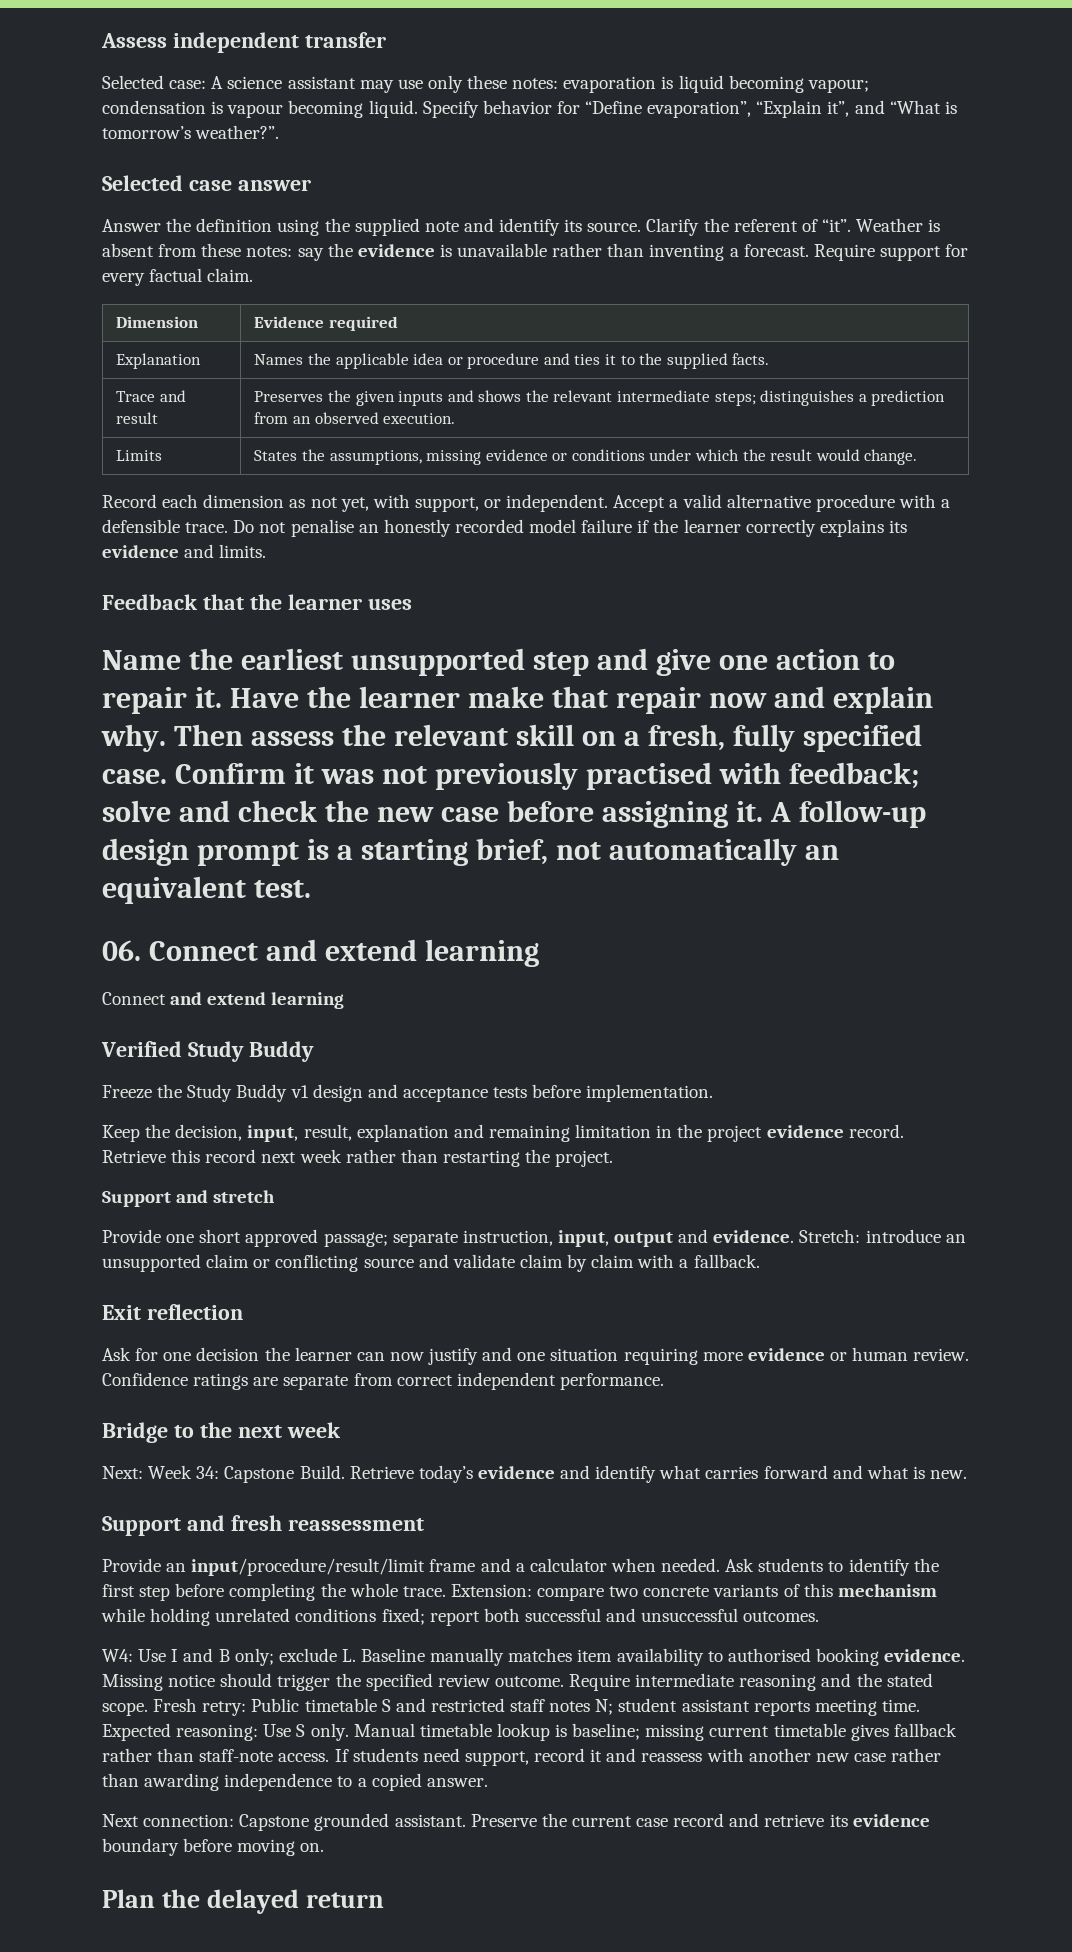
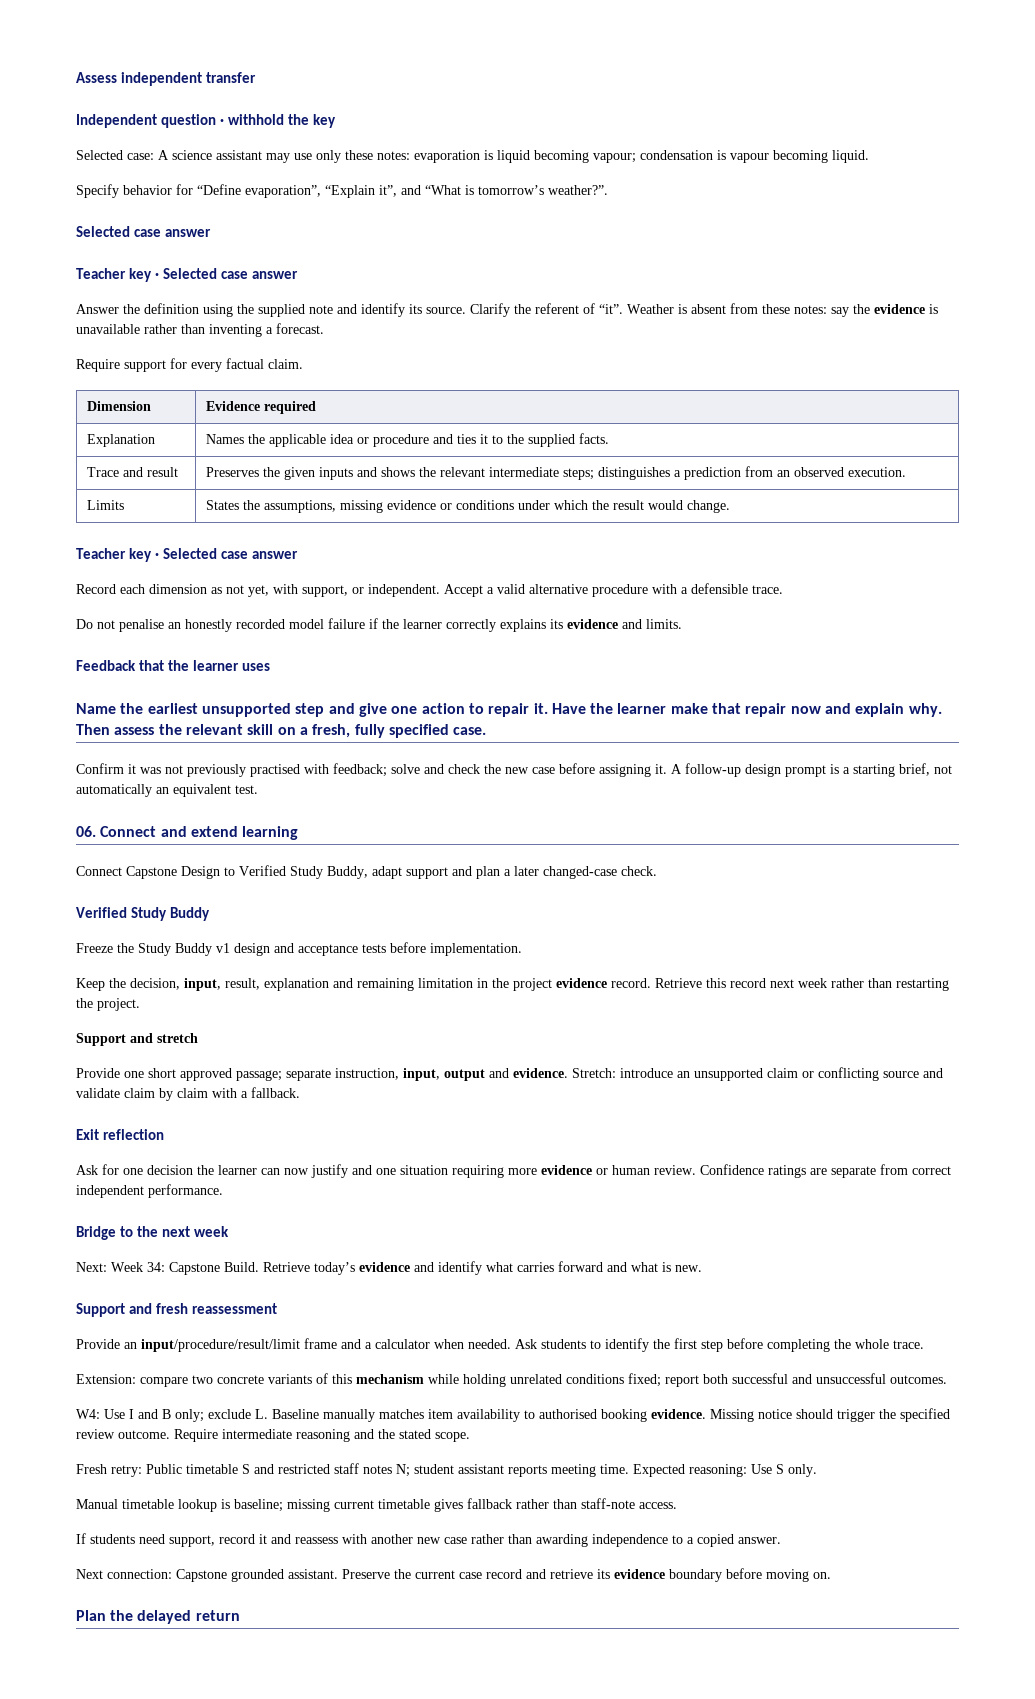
(386, 40) none -> [76,114,336,128] // Independent question · withhold the key
(418, 109) none -> (869, 156) //
(311, 185) none -> [76,268,298,282] // Teacher key · Selected case answer
(809, 250) none -> (324, 328) //
(918, 457) none -> [76,548,298,562] // Teacher key · Selected case answer
(229, 527) none -> (783, 589) //
(167, 776) none -> (487, 731) //
[170,992,345,1009] and extend learning -> [126,865,657,879] Capstone Design to Verified Study Buddy, adapt support and plan a later changed-case check.
(446, 1591) none -> (924, 1344) //
(148, 1709) none -> (470, 1437) //
(349, 1732) none -> (817, 1470) //
(330, 1757) none -> (677, 1505) //

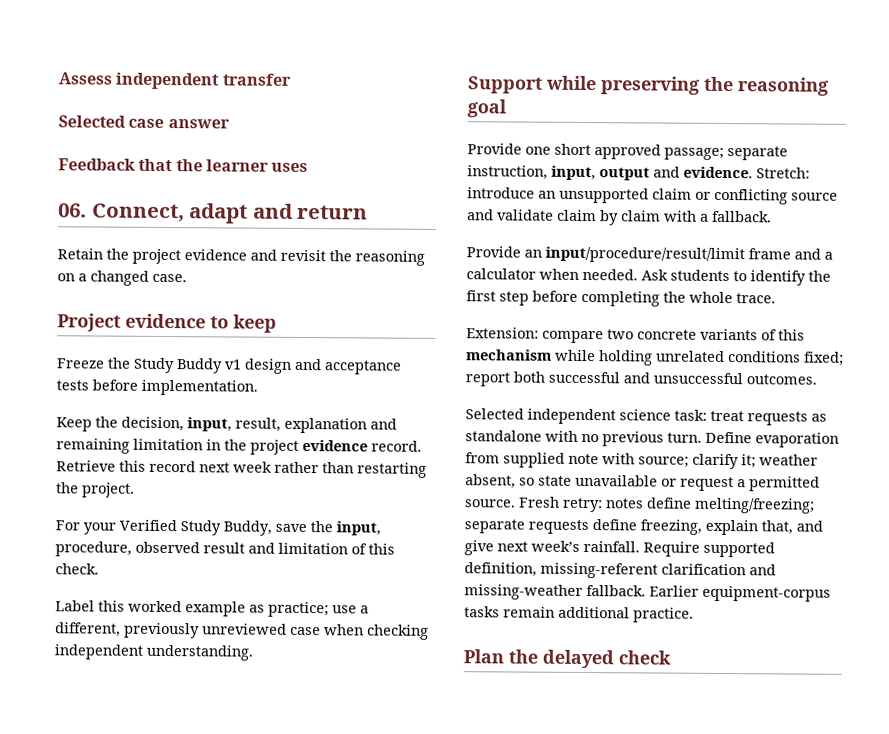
[76,114,336,128] [76,150,869,163] [76,184,608,198] [76,226,211,237] [76,268,298,282] [76,303,938,317] [76,323,324,337] [76,358,303,372] [86,401,151,411] [205,401,316,414] [86,434,155,447] [205,433,609,447] [86,467,178,477] [205,466,906,480] [86,500,124,510] [205,500,730,513] [76,548,298,562] [76,583,783,597] [76,618,682,632] Independent question · withhold the key // Selected case: A science assistant may use only these notes: evaporation is liquid becoming vapour; condensation is vapour becoming liquid. // Specify behavior for “Define evaporation”, “Explain it”, and “What is tomorrow’s weather?”. // Selected case answer // Teacher key · Selected case answer // Answer the definition using the supplied note and identify its source. Clarify the referent of “it”. Weather is absent from these notes: say the evidence is unavailable rather than inventing a forecast. // Require support for every factual claim. // Dimension | Evidence required // Explanation | Names the applicable idea or procedure and ties it to the supplied facts. // Trace and result | Preserves the given inputs and shows the relevant intermediate steps; distinguishes a prediction from an observed execution. // Limits | States the assumptions, missing evidence or conditions under which the result would change. // Teacher key · Selected case answer // Record each dimension as not yet, with support, or independent. Accept a valid alternative procedure with a defensible trace. // Do not penalise an honestly recorded model failure if the learner correctly explains its evidence and limits. -> [58,115,230,129] Selected case answer
[76,703,942,717] [76,724,487,738] [76,763,952,777] [76,784,258,797] [76,826,299,840] [76,865,657,879] [76,907,210,921] Name the earliest unsupported step and give one action to repair it. Have the learner make that repair now and explain why. Then assess the relevant skill on a fresh, fully specified case. // Confirm it was not previously practised with feedback; solve and check the new case before assigning it. A follow-up design prompt is a starting brief, not automatically an equivalent test. // 06. Connect and extend learning // Connect Capstone Design to Verified Study Buddy, adapt support and plan a later changed-case check. // Verified Study Buddy -> [58,203,369,224] [57,248,425,266] [57,270,187,286] [57,313,277,333] 06. Connect, adapt and return // Retain the project evidence and revisit the reasoning on a changed case. // Project evidence to keep
[76,1033,198,1046] Support and stretch -> [55,519,381,536] [55,541,395,557] [55,563,99,575] [55,600,369,618] [55,622,429,640] [54,644,254,661] [467,75,829,96] [467,99,507,118] For your Verified Study Buddy, save the input, procedure, observed result and limitation of this check. // Label this worked example as practice; use a different, previously unreviewed case when checking independent understanding. // Support while preserving the reasoning goal
[76,1129,164,1140] [76,1164,951,1178] [76,1184,223,1198] [76,1226,229,1240] [76,1261,702,1275] [76,1303,277,1317] // Exit reflection // Ask for one decision the learner can now justify and one situation requiring more evidence or human review. Confidence ratings are separate from correct independent performance. // Bridge to the next week // Next: Week 34: Capstone Build. Retrieve today’s evidence and identify what carries forward and what is new. // Support and fresh reassessment -> (772, 216) none
[76,1408,950,1422] [76,1429,470,1442] [76,1463,817,1477] [76,1498,677,1512] [76,1533,781,1547] [76,1568,831,1582] W4: Use I and B only; exclude L. Baseline manually matches item availability to authorised booking evidence. Missing notice should trigger the specified review outcome. Require intermediate reasoning and the stated scope. // Fresh retry: Public timetable S and restricted staff notes N; student assistant reports meeting time. Expected reasoning: Use S only. // Manual timetable lookup is baseline; missing current timetable gives fallback rather than staff-note access. // If students need support, record it and reassess with another new case rather than awarding independence to a copied answer. // Next connection: Capstone grounded assistant. Preserve the current case record and retrieve its evidence boundary before moving on. -> [465,408,827,426] [465,430,839,448] [465,452,818,470] [465,474,820,492] [464,496,815,514] [464,519,823,536] [464,540,775,558] [464,562,776,579] [464,584,831,602] [464,606,694,623] Selected independent science task: treat requests as standalone with no previous turn. Define evaporation from supplied note with source; clarify it; weather absent, so state unavailable or request a permitted source. Fresh retry: notes define melting/freezing; separate requests define freezing, explain that, and give next week’s rainfall. Require supported definition, missing-referent clarification and missing-weather fallback. Earlier equipment-corpus tasks remain additional practice.
[195,1610,240,1621] return -> [618,650,671,665] check

